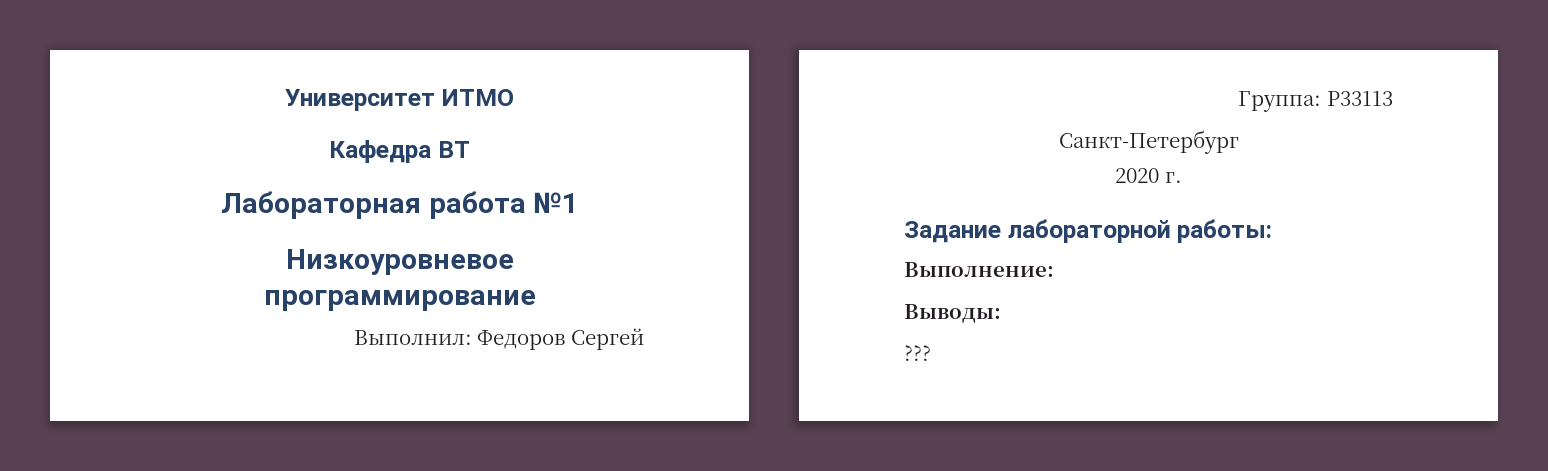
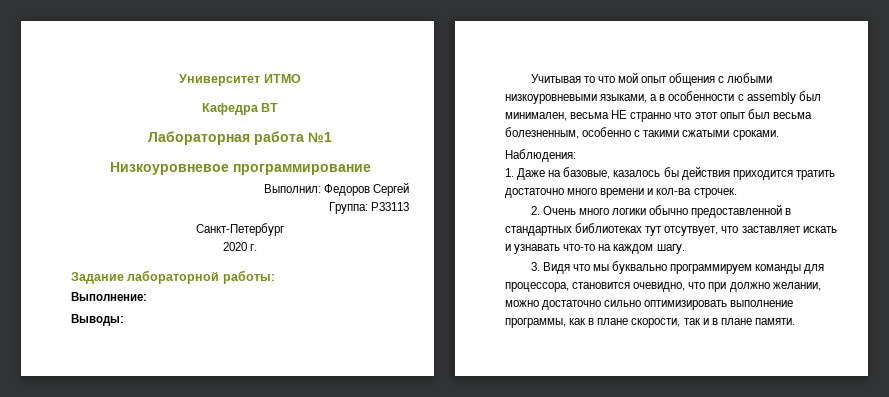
[904,345,931,361] ??? -> [530,72,773,86] [505,91,821,104] [505,109,812,122] [505,127,779,140] [505,149,576,162] [505,166,835,180] [505,188,737,198] [530,204,792,218] [505,223,837,236] [505,244,685,254] [530,261,825,274] [505,282,821,292] [505,300,794,310] [505,318,795,328] Учитывая то что мой опыт общения с любыми низкоуровневыми языками, а в особенности с assembly был минимален, весьма НЕ странно что этот опыт был весьма болезненным, особенно с такими сжатыми сроками. // Наблюдения: // 1. Даже на базовые, казалось бы действия приходится тратить достаточно много времени и кол-ва строчек. // 2. Очень много логики обычно предоставленной в стандартных библиотеках тут отсутвует, что заставляет искать и узнавать что-то на каждом шагу. // 3. Видя что мы буквально программируем команды для процессора, становится очевидно, что при должно желании, можно достаточно сильно оптимизировать выполнение программы, как в плане скорости, так и в плане памяти.

